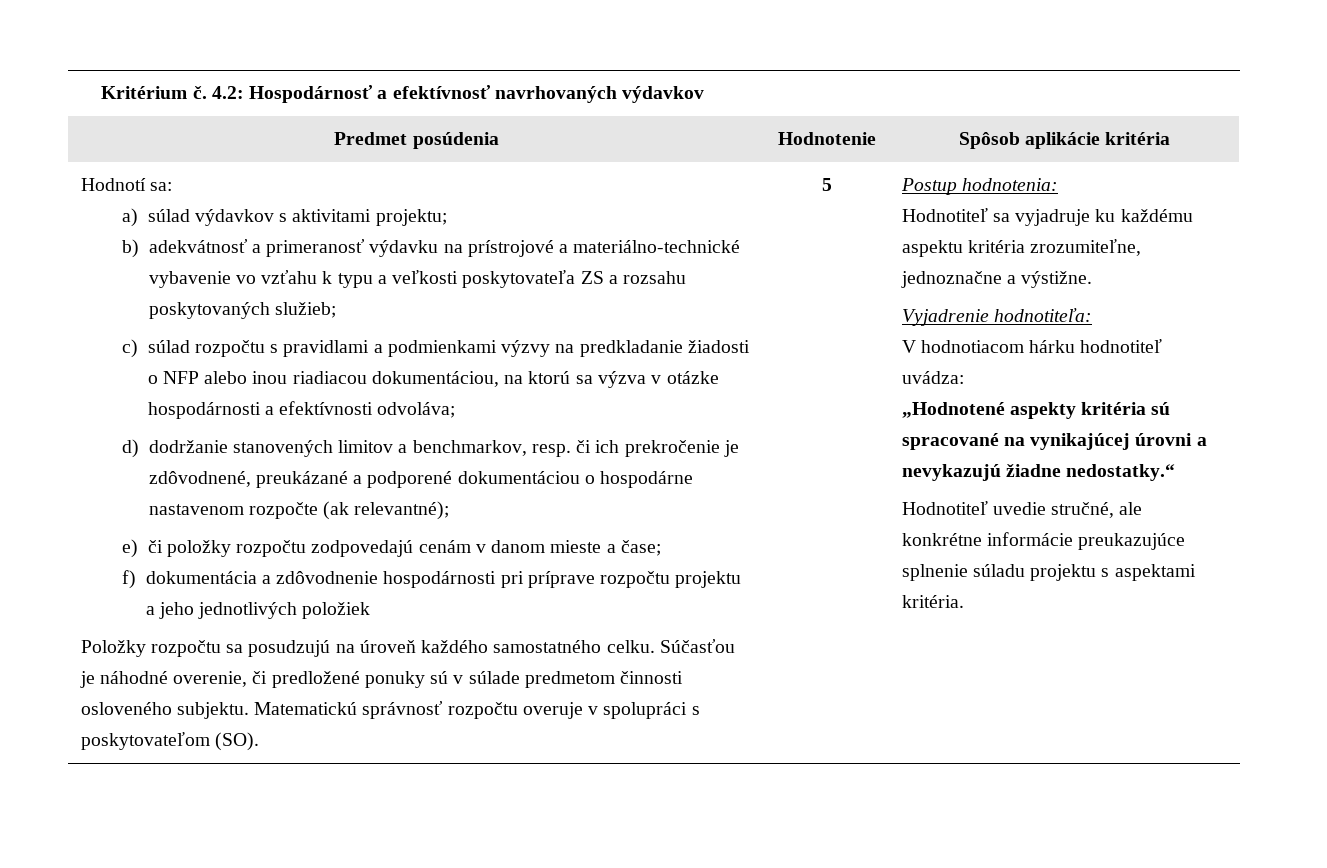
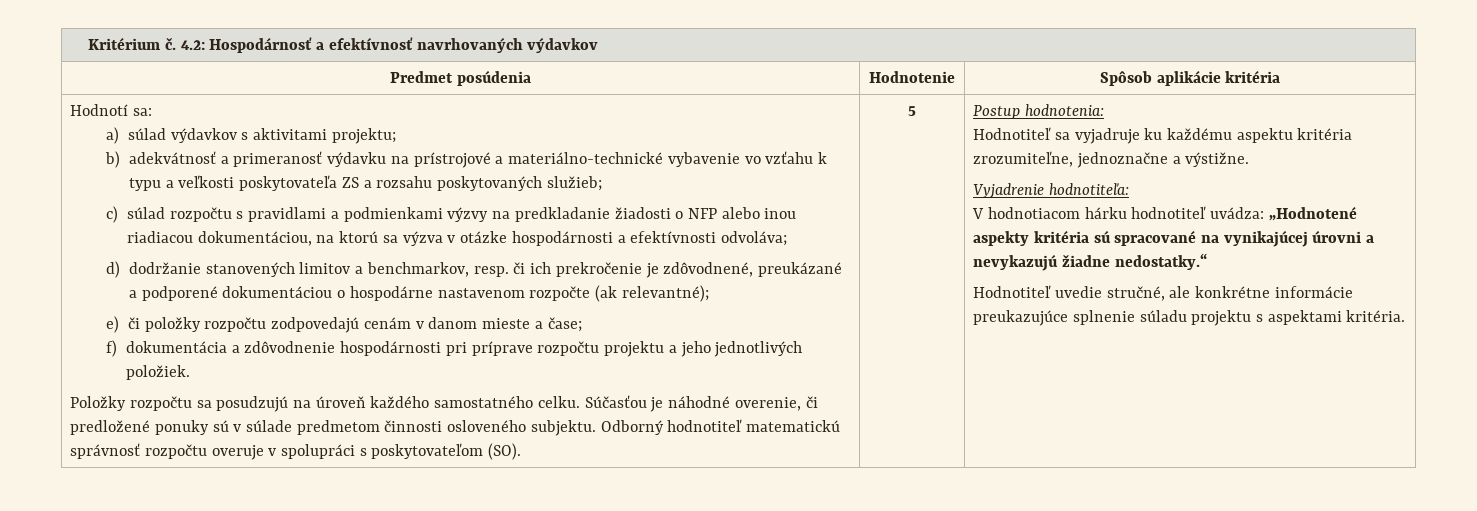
[302,602,371,619] položiek -> [126,365,191,380] položiek.
[254,702,358,715] Matematickú -> [600,419,841,435] Odborný hodnotiteľ matematickú
(964, 377) // -> (1265, 213) none

